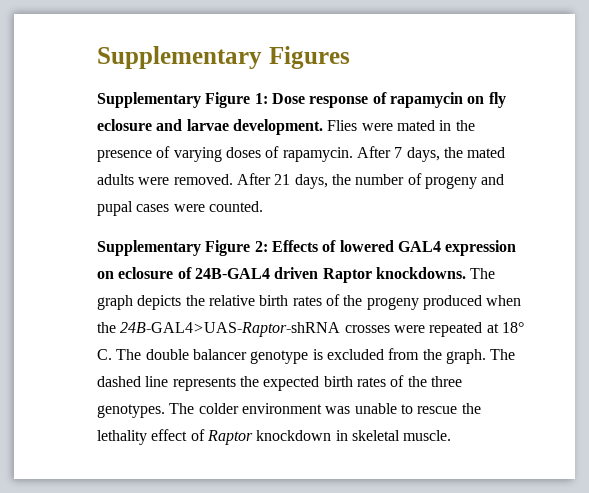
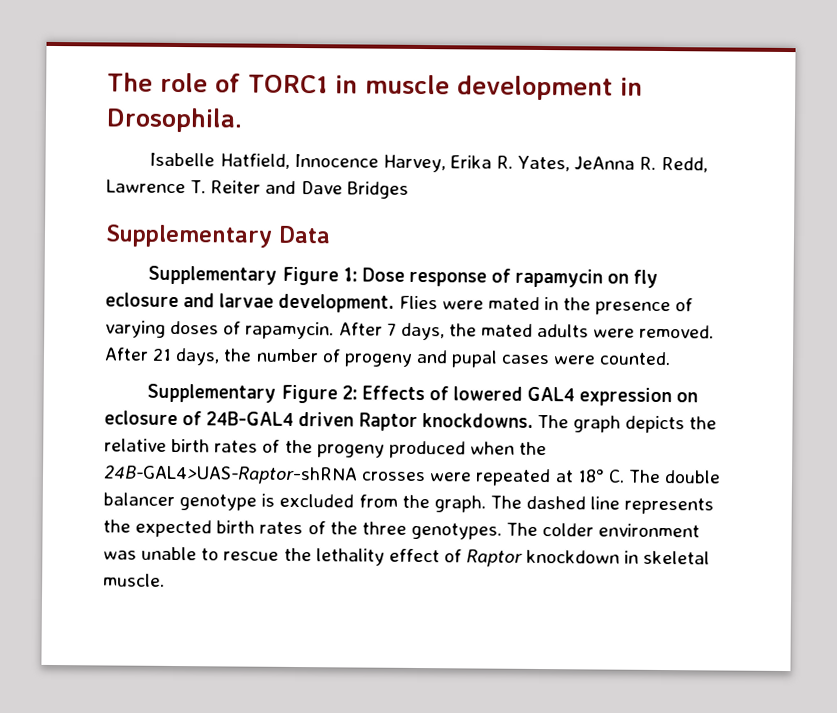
[97,46,350,69] Supplementary Figures -> [107,72,643,101] [106,107,243,133] [149,152,708,173] [106,179,409,199] [105,224,331,248] The role of TORC1 in muscle development in Drosophila. // Isabelle Hatfield, Innocence Harvey, Erika R. Yates, JeAnna R. Redd, Lawrence T. Reiter and Dave Bridges // Supplementary Data

